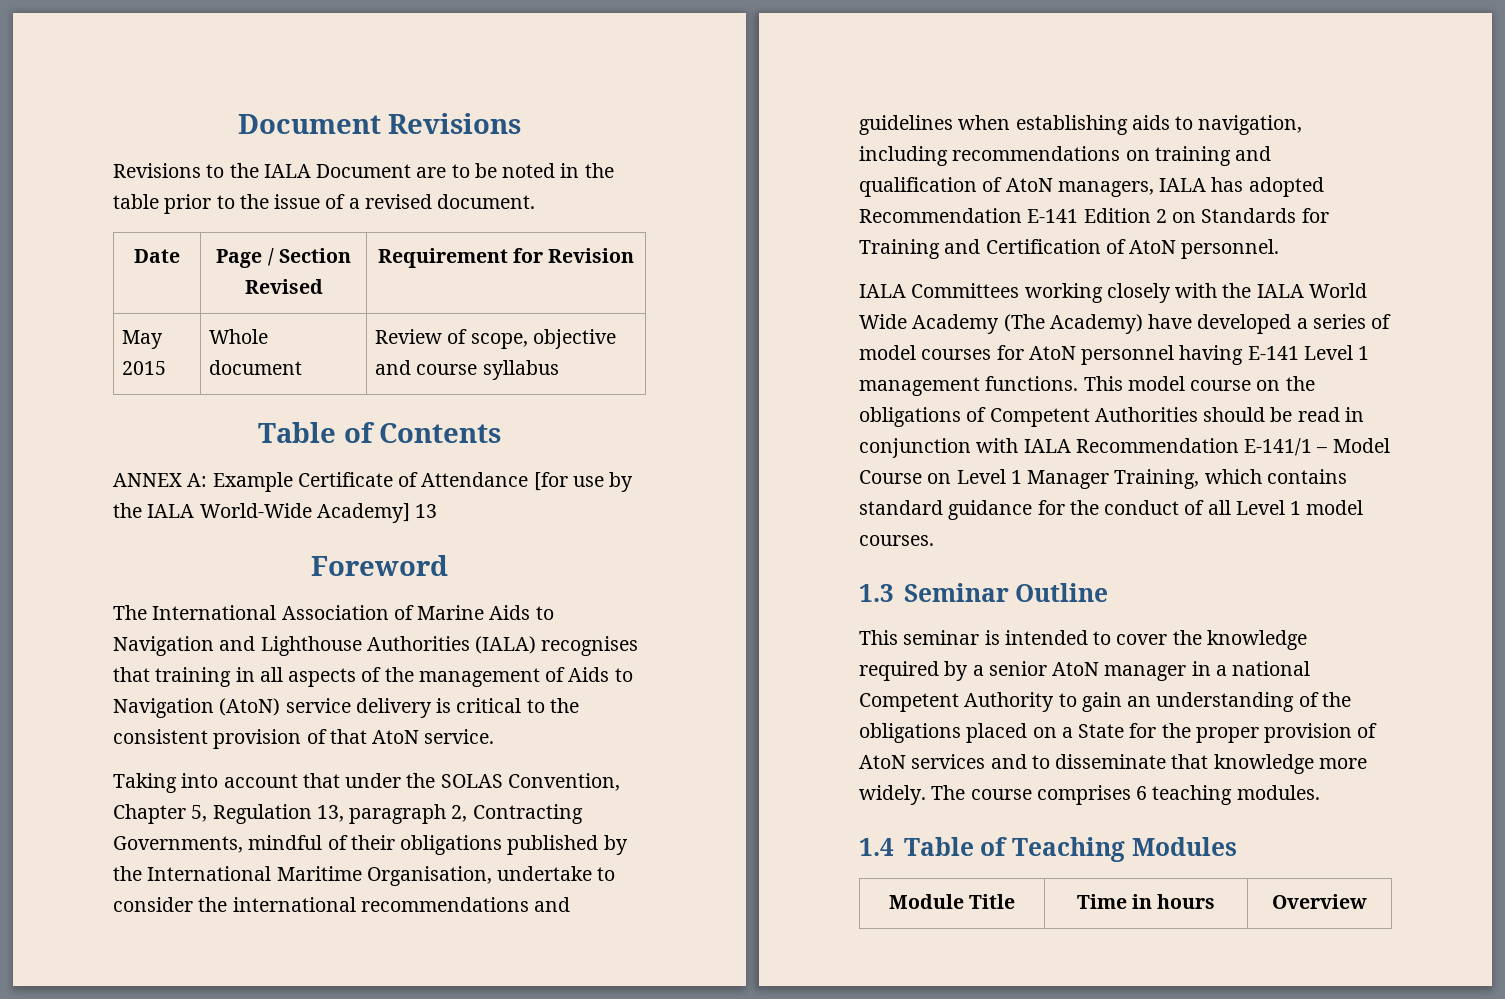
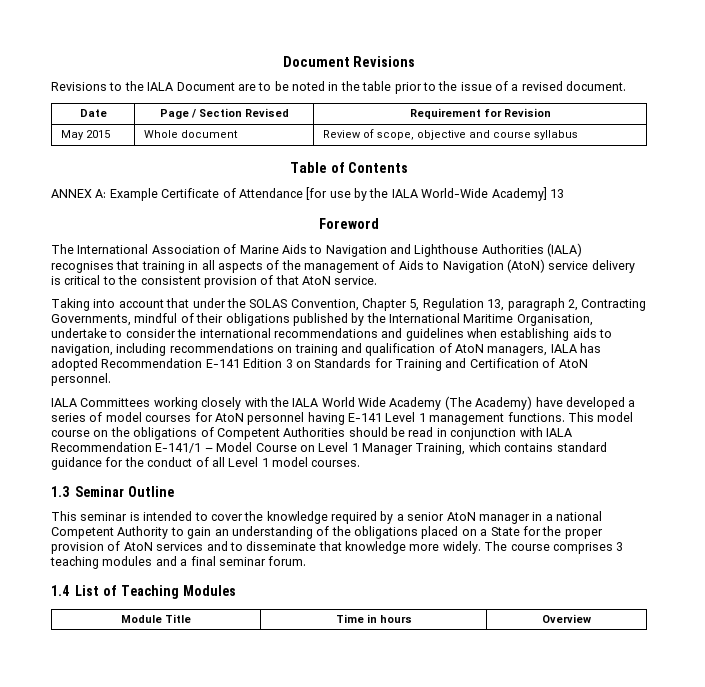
[1155,209,1167,223] 2 -> [285,359,293,368] 3
[1136,785,1320,805] 6 teaching modules. -> [616,542,624,551] [50,556,307,569] 3 teaching modules and a final seminar forum.
[903,837,974,856] Table -> [75,585,100,596] List

